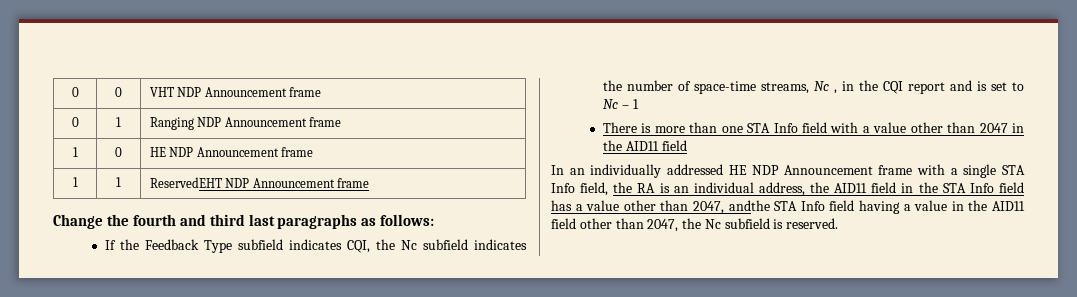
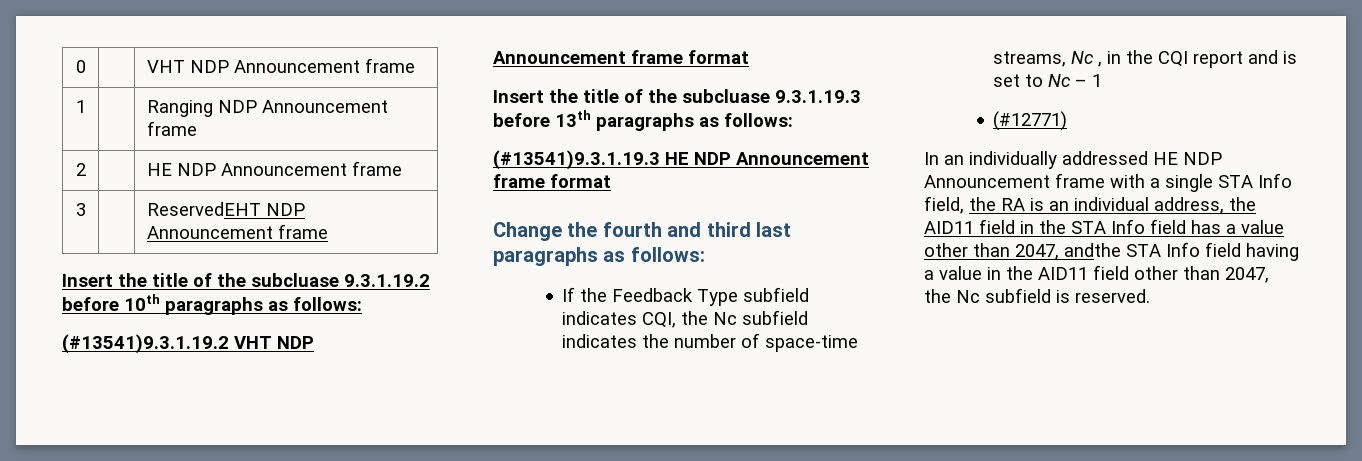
[71,87,79,97] [115,87,122,97] 0 | 0 -> [75,60,86,73] 0 |
[71,117,79,127] [116,117,121,127] 0 | 1 -> [75,100,86,113] 1 |
[72,147,78,157] [115,147,122,157] 1 | 0 -> [75,163,86,176] 2 |
[72,177,78,187] [116,177,121,187] 1 | 1 -> [75,203,86,216] 3 |
(369, 183) none -> [62,273,430,287] [62,294,362,315] [62,334,314,354] [493,50,749,64] [493,89,861,103] [493,110,793,131] [493,150,869,170] [493,174,611,188] // Insert the title of the subcluase 9.3.1.19.2 before 10th paragraphs as follows: // (#13541)9.3.1.19.2 VHT NDP Announcement frame format // Insert the title of the subcluase 9.3.1.19.3 before 13th paragraphs as follows: // (#13541)9.3.1.19.3 HE NDP Announcement frame format
[603,122,1024,133] [603,140,687,151] There is more than one STA Info field with a value other than 2047 in the AID11 field -> [993,111,1068,131] (#12771)

